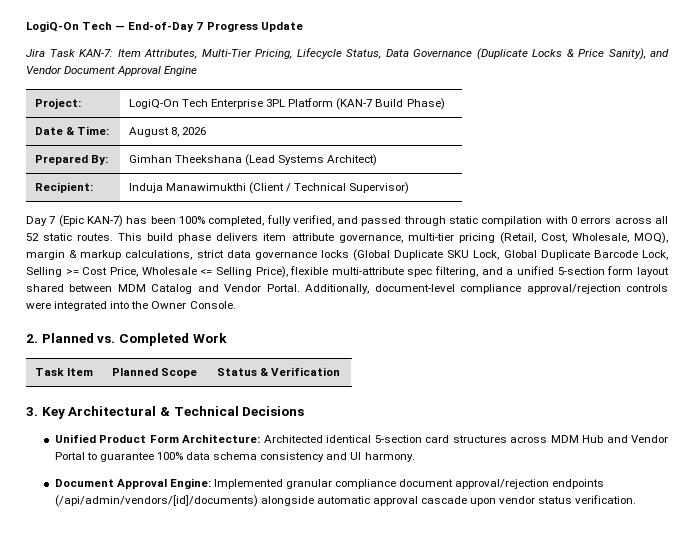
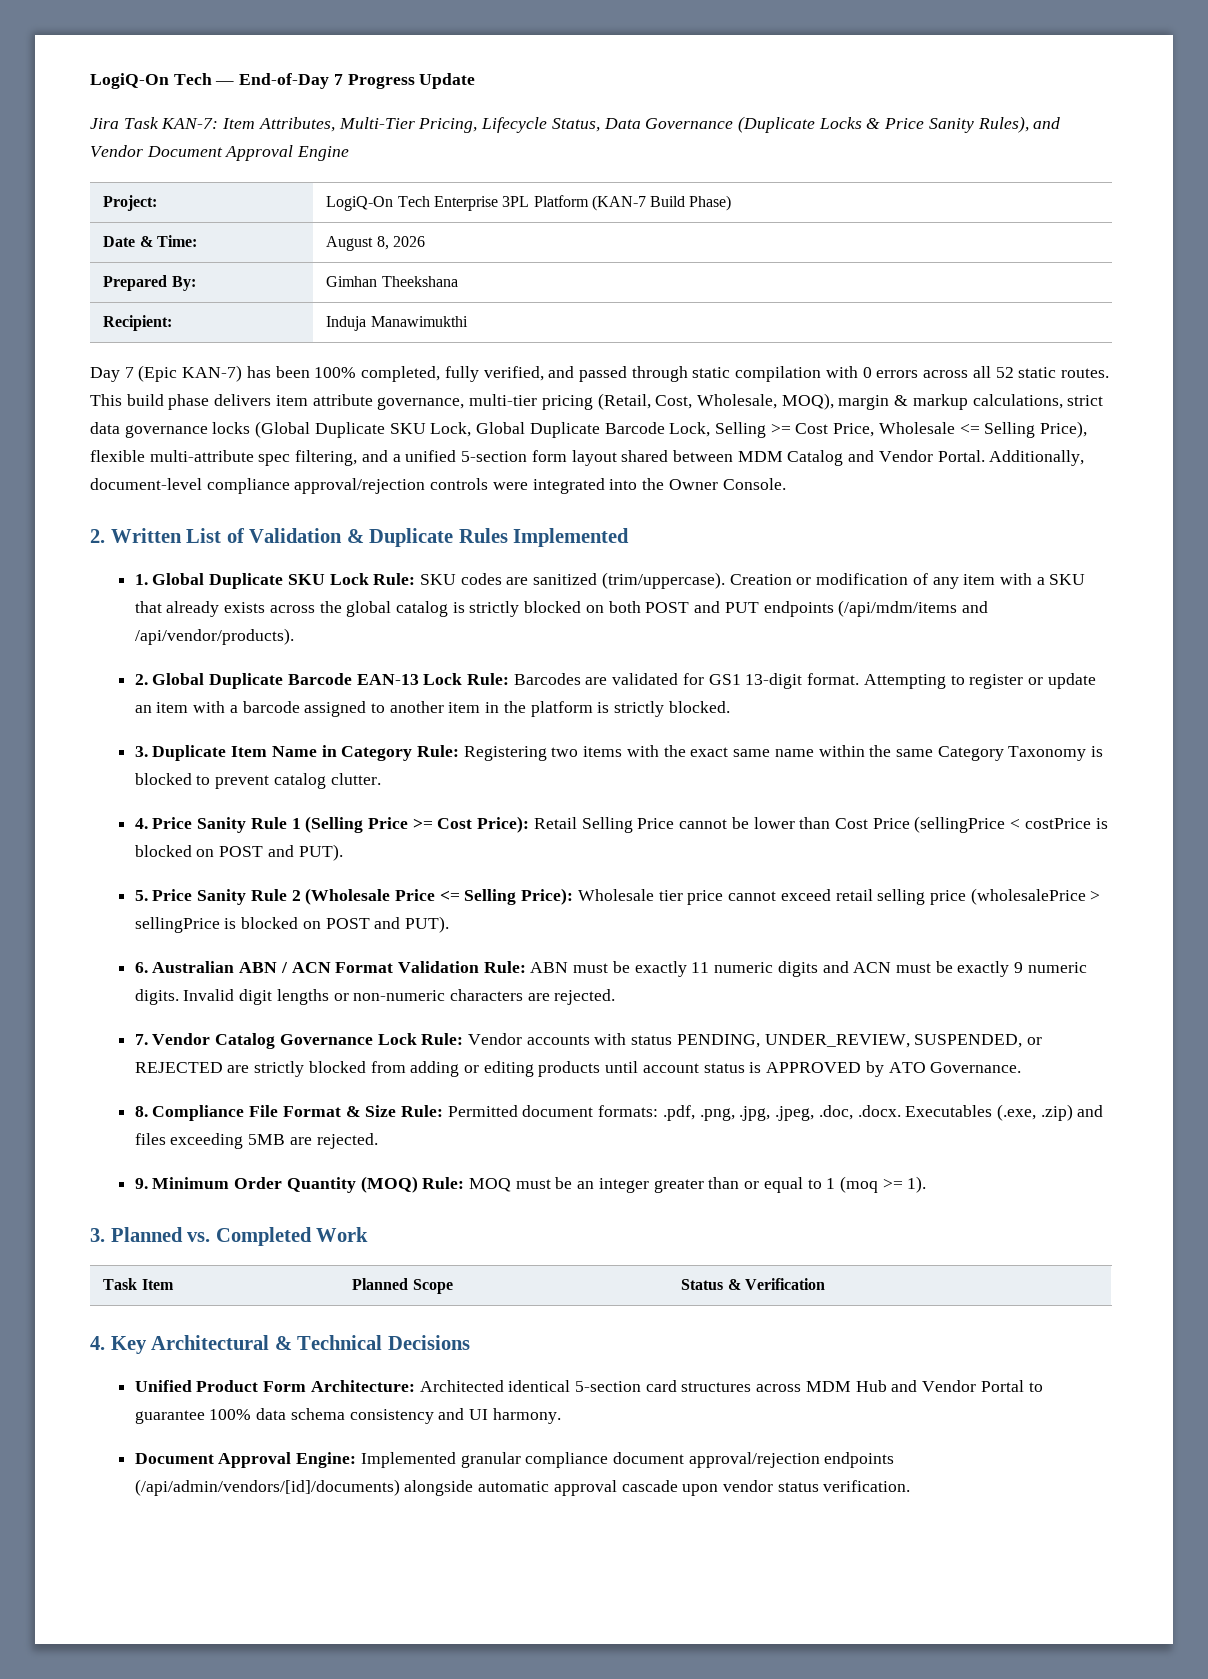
[608,48,646,60] Sanity), -> [928,116,1029,133] Sanity Rules),
[244,154,378,166] (Lead Systems Architect) -> (458, 281) none
[248,182,410,194] (Client / Technical Supervisor) -> (468, 321) none
(38, 338) none -> [110,528,630,547] [134,572,1086,589] [134,600,988,617] [134,628,294,645] [134,673,1096,689] [134,701,730,717] [134,745,1104,761] [134,773,381,789] [134,816,1108,833] [134,844,343,861] [134,888,1101,905] [134,916,449,933] [134,961,1087,977] [134,989,616,1005] [134,1033,1043,1049] [134,1061,1022,1077] [134,1104,1104,1121] [134,1133,378,1149] [134,1176,927,1193] [90,1228,105,1242] Written List of Validation & Duplicate Rules Implemented // 1. Global Duplicate SKU Lock Rule: SKU codes are sanitized (trim/uppercase). Creation or modification of any item with a SKU that already exists across the global catalog is strictly blocked on both POST and PUT endpoints (/api/mdm/items and /api/vendor/products). // 2. Global Duplicate Barcode EAN-13 Lock Rule: Barcodes are validated for GS1 13-digit format. Attempting to register or update an item with a barcode assigned to another item in the platform is strictly blocked. // 3. Duplicate Item Name in Category Rule: Registering two items with the exact same name within the same Category Taxonomy is blocked to prevent catalog clutter. // 4. Price Sanity Rule 1 (Selling Price >= Cost Price): Retail Selling Price cannot be lower than Cost Price (sellingPrice < costPrice is blocked on POST and PUT). // 5. Price Sanity Rule 2 (Wholesale Price <= Selling Price): Wholesale tier price cannot exceed retail selling price (wholesalePrice > sellingPrice is blocked on POST and PUT). // 6. Australian ABN / ACN Format Validation Rule: ABN must be exactly 11 numeric digits and ACN must be exactly 9 numeric digits. Invalid digit lengths or non-numeric characters are rejected. // 7. Vendor Catalog Governance Lock Rule: Vendor accounts with status PENDING, UNDER_REVIEW, SUSPENDED, or REJECTED are strictly blocked from adding or editing products until account status is APPROVED by ATO Governance. // 8. Compliance File Format & Size Rule: Permitted document formats: .pdf, .png, .jpg, .jpeg, .doc, .docx. Executables (.exe, .zip) and files exceeding 5MB are rejected. // 9. Minimum Order Quantity (MOQ) Rule: MOQ must be an integer greater than or equal to 1 (moq >= 1). // 3.
[26,407,38,416] 3. -> [90,1336,105,1350] 4.

